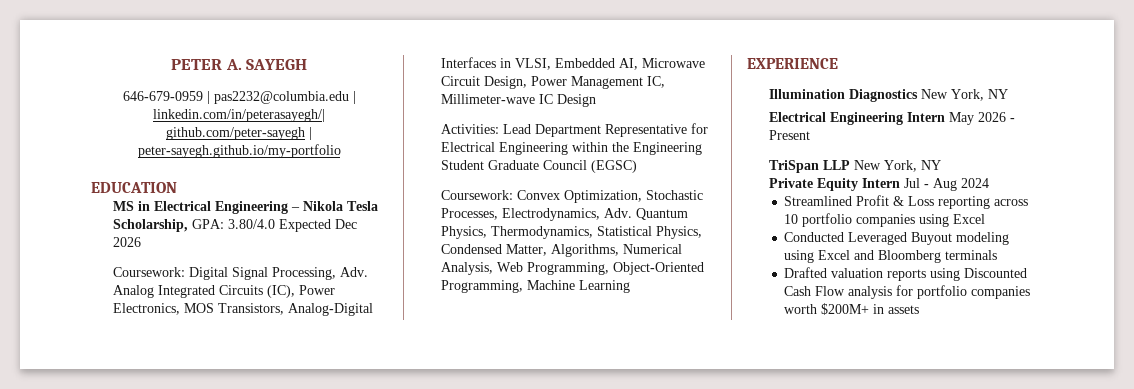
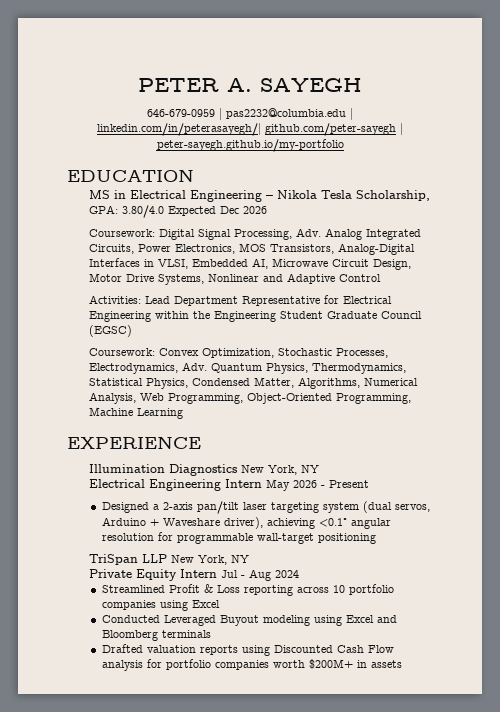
[218,285,295,298] Circuits (IC), -> [89,244,135,254] Circuits,
[530,76,665,89] [440,94,596,107] Power Management IC, Millimeter-wave IC Design -> [89,273,382,285] Motor Drive Systems, Nonlinear and Adaptive Control
(810, 135) none -> [101,501,430,514] [101,517,391,529] [101,532,376,544] // Designed a 2-axis pan/tilt laser targeting system (dual servos, Arduino + Waveshare driver), achieving <0.1° angular resolution for programmable wall-target positioning

